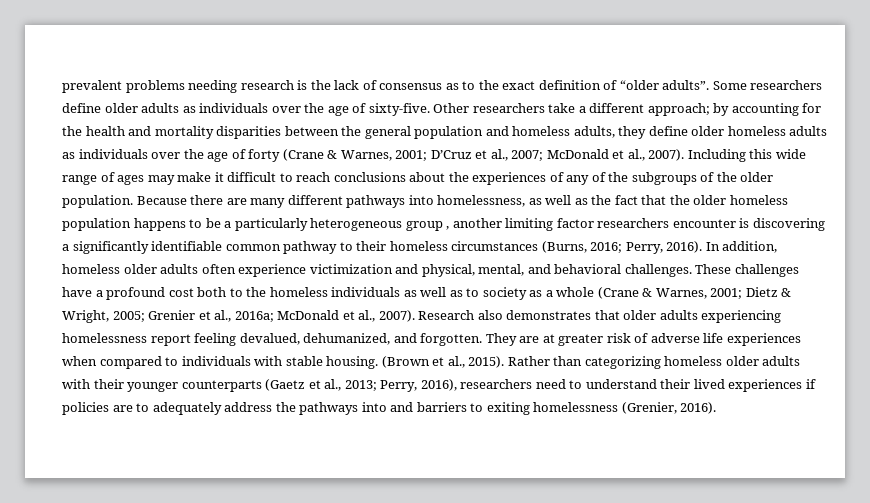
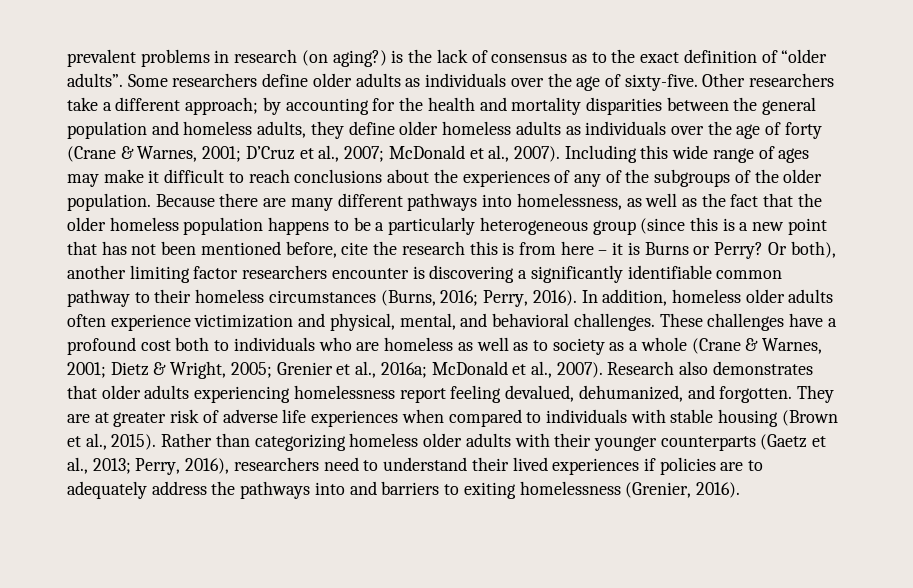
[188,80,294,93] needing research -> [214,49,387,67] in research (on aging?)
[446,226,450,230] , -> [640,217,827,235] [67,241,836,259] (since this is a new point that has not been mentioned before, cite the research this is from here – it is Burns or Perry? Or both),
[246,287,401,297] the homeless individuals -> [233,337,454,351] individuals who are homeless
[326,356,379,369] housing. -> [718,409,779,427] housing

